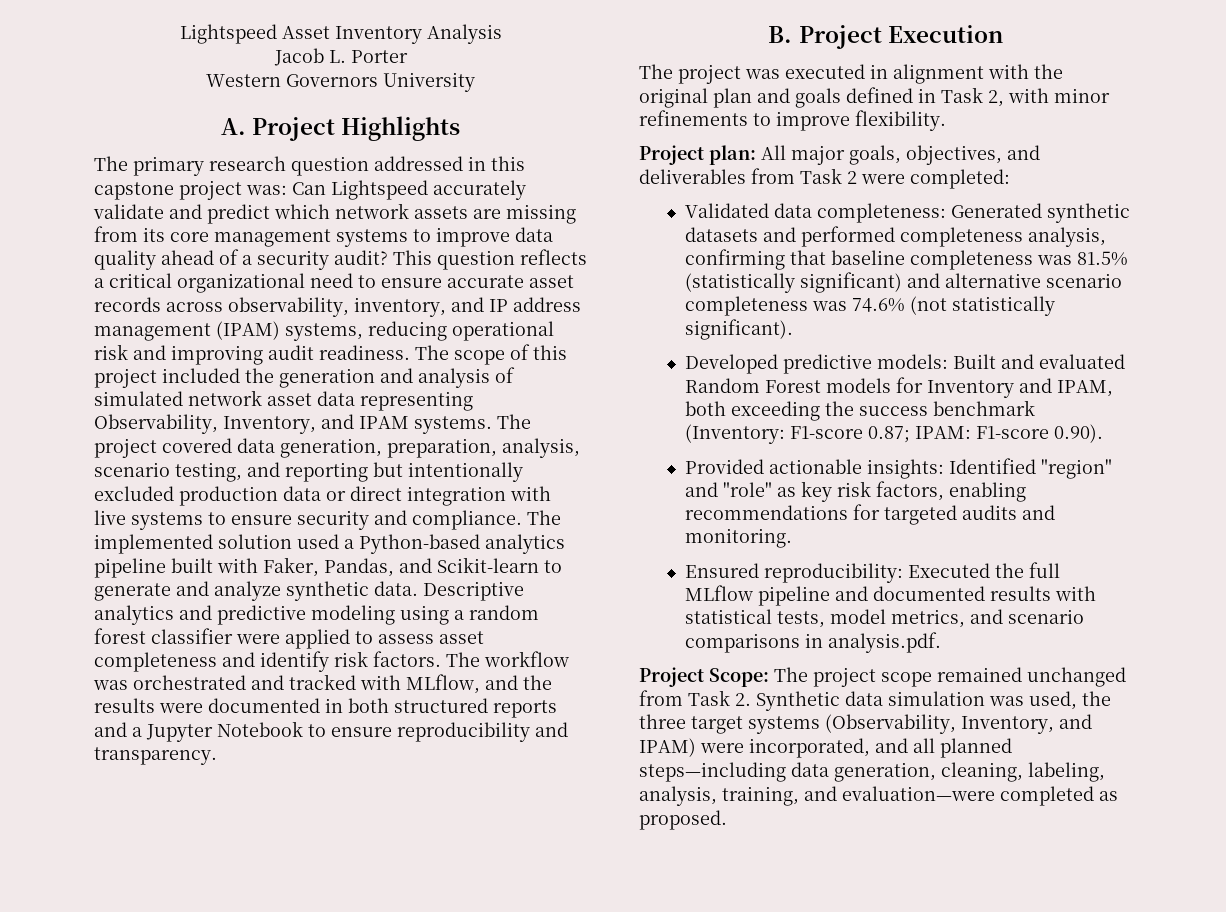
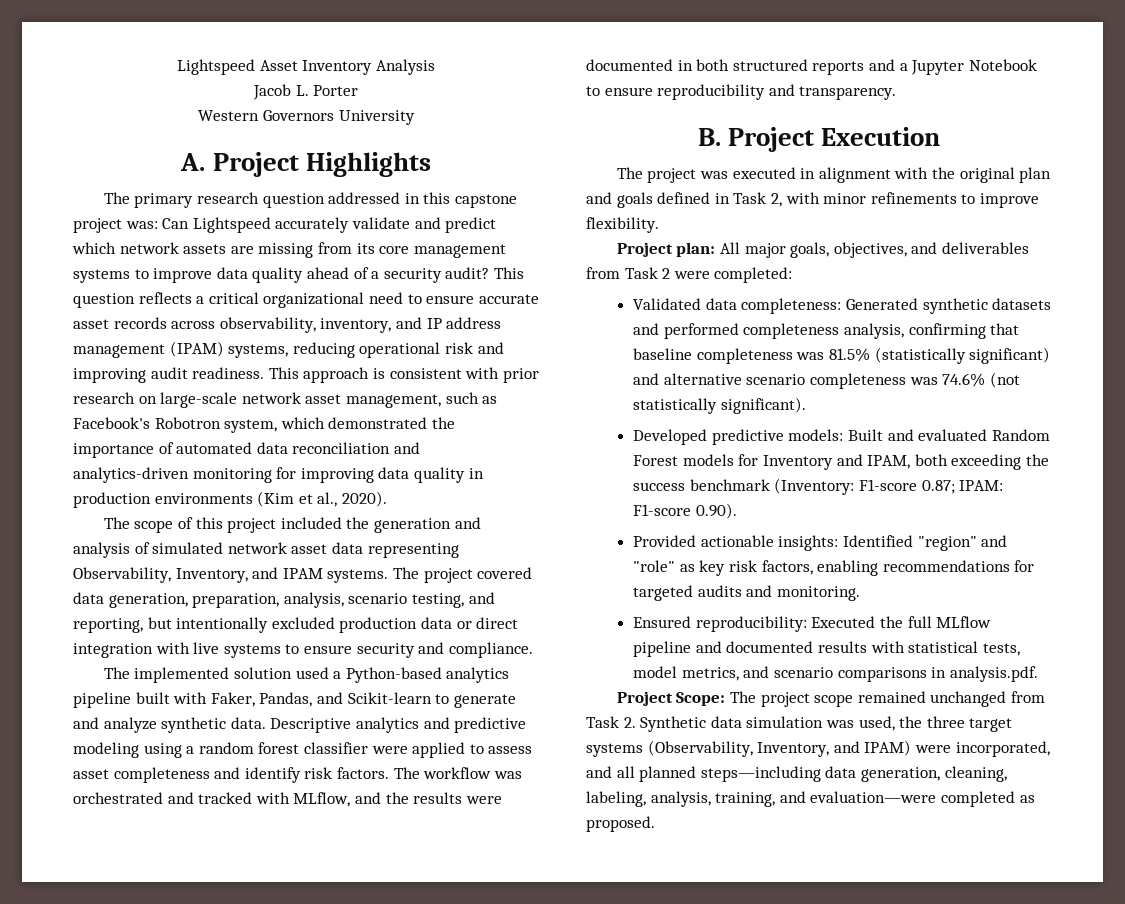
(410, 352) none -> [268,367,539,383] [73,392,498,408] [73,417,455,433] [73,442,420,458] [73,467,484,483] [73,491,387,508] This approach is consistent with prior research on large-scale network asset management, such as Facebook's Robotron system, which demonstrated the importance of automated data reconciliation and analytics-driven monitoring for improving data quality in production environments (Kim et al., 2020). //
[285,462,368,482] reporting -> [73,618,143,633] reporting,
(522, 520) none -> (533, 650) //

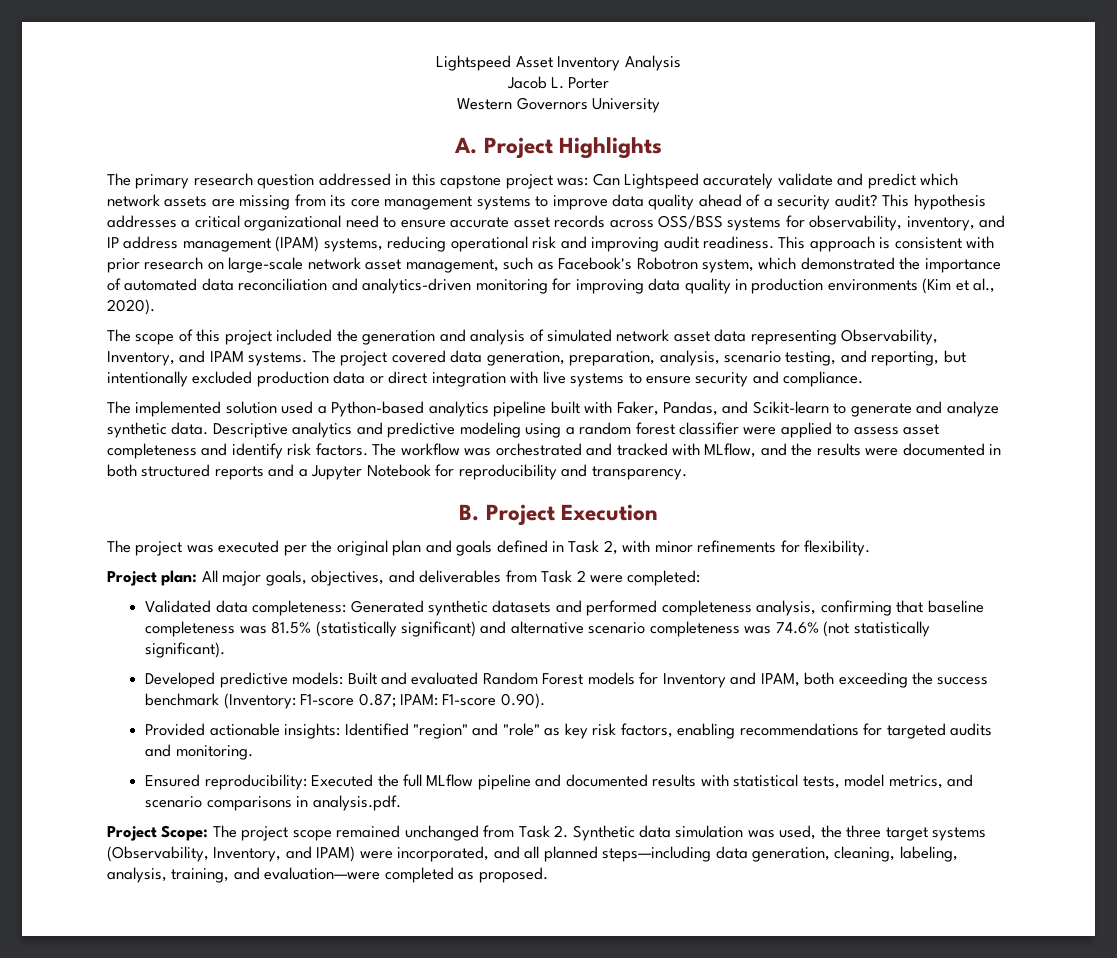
[73,292,192,308] question reflects -> [913,194,986,210] [107,215,177,228] hypothesis addresses
(216, 325) none -> [658,215,805,231] OSS/BSS systems for
[586,86,653,96] to ensure -> [435,464,455,477] for
[800,167,929,183] in alignment with -> [283,545,307,556] per
[961,193,1039,208] to improve -> [780,540,800,553] for

